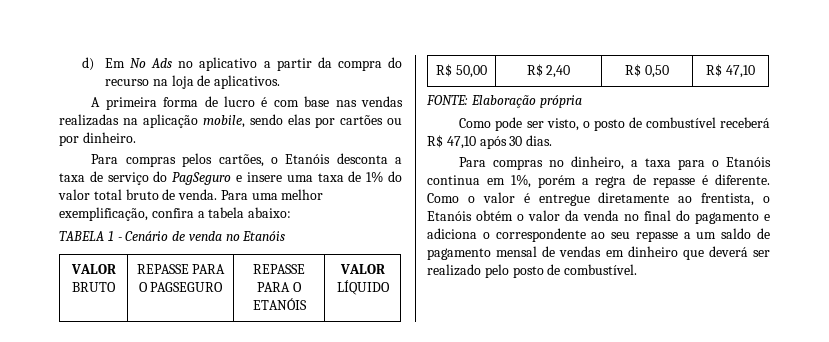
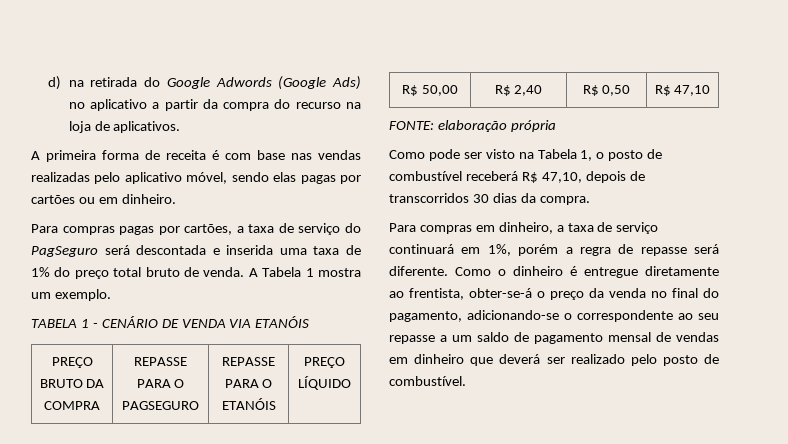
[104,58,173,68] Em No Ads -> [68,76,361,90] na retirada do Google Adwords (Google Ads)
[223,96,255,107] lucro -> [166,150,206,160] receita
[123,114,245,128] na aplicação mobile, -> [94,172,228,184] pelo aplicativo móvel,
(311, 119) none -> [300,175,336,184] pagas
[59,135,79,146] por -> [98,197,118,204] em
[182,153,388,167] pelos cartões, o Etanóis desconta -> [119,224,233,235] pagas por cartões,
[236,172,282,182] e insere -> [104,245,274,255] será descontada e inserida
[58,189,90,200] valor -> [74,270,109,279] preço
[220,189,324,200] [59,207,292,221] [59,231,286,241] [70,264,116,274] Para uma melhor exemplificação, confira a tabela abaixo: // TABELA 1 - Cenário de venda no Etanóis // VALOR -> [248,267,361,277] [31,289,111,301] [31,316,310,328] [51,357,93,368] A Tabela 1 mostra um exemplo. // TABELA 1 - CENÁRIO DE VENDA VIA ETANÓIS // PREÇO
(116, 287) none -> [86,379,105,388] [44,401,100,410] DA COMPRA
[339,264,385,274] VALOR -> [304,357,345,368] PREÇO
[470,95,536,108] Elaboração -> [437,120,507,132] elaboração
[546,118,579,131] visto, -> [485,149,593,161] visto na Tabela 1,
[446,135,553,149] [459,157,565,170] 47,10 após 30 dias. // Para compras no -> [541,171,645,183] [389,193,590,205] [389,223,495,234] 47,10, depois de transcorridos 30 dias da compra. // Para compras em
[678,157,771,170] [427,175,480,185] para o Etanóis continua -> [597,222,659,234] [389,244,454,254] de serviço continuará
[702,175,709,185] é -> [694,244,719,254] será
[482,192,515,203] valor -> [513,266,563,276] dinheiro
[763,196,770,203] [427,210,560,221] o Etanóis obtém o valor -> [469,288,584,300] obter-se-á o preço
[695,212,770,224] [427,228,477,239] pagamento e adiciona -> [389,310,559,322] pagamento, adicionando-se

